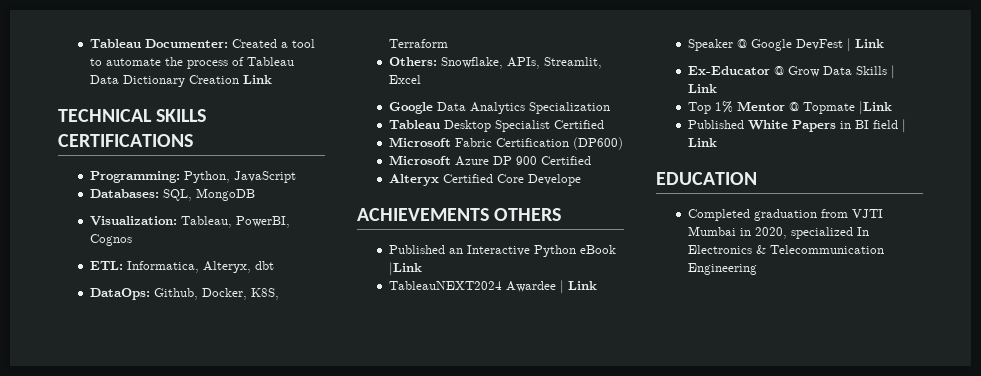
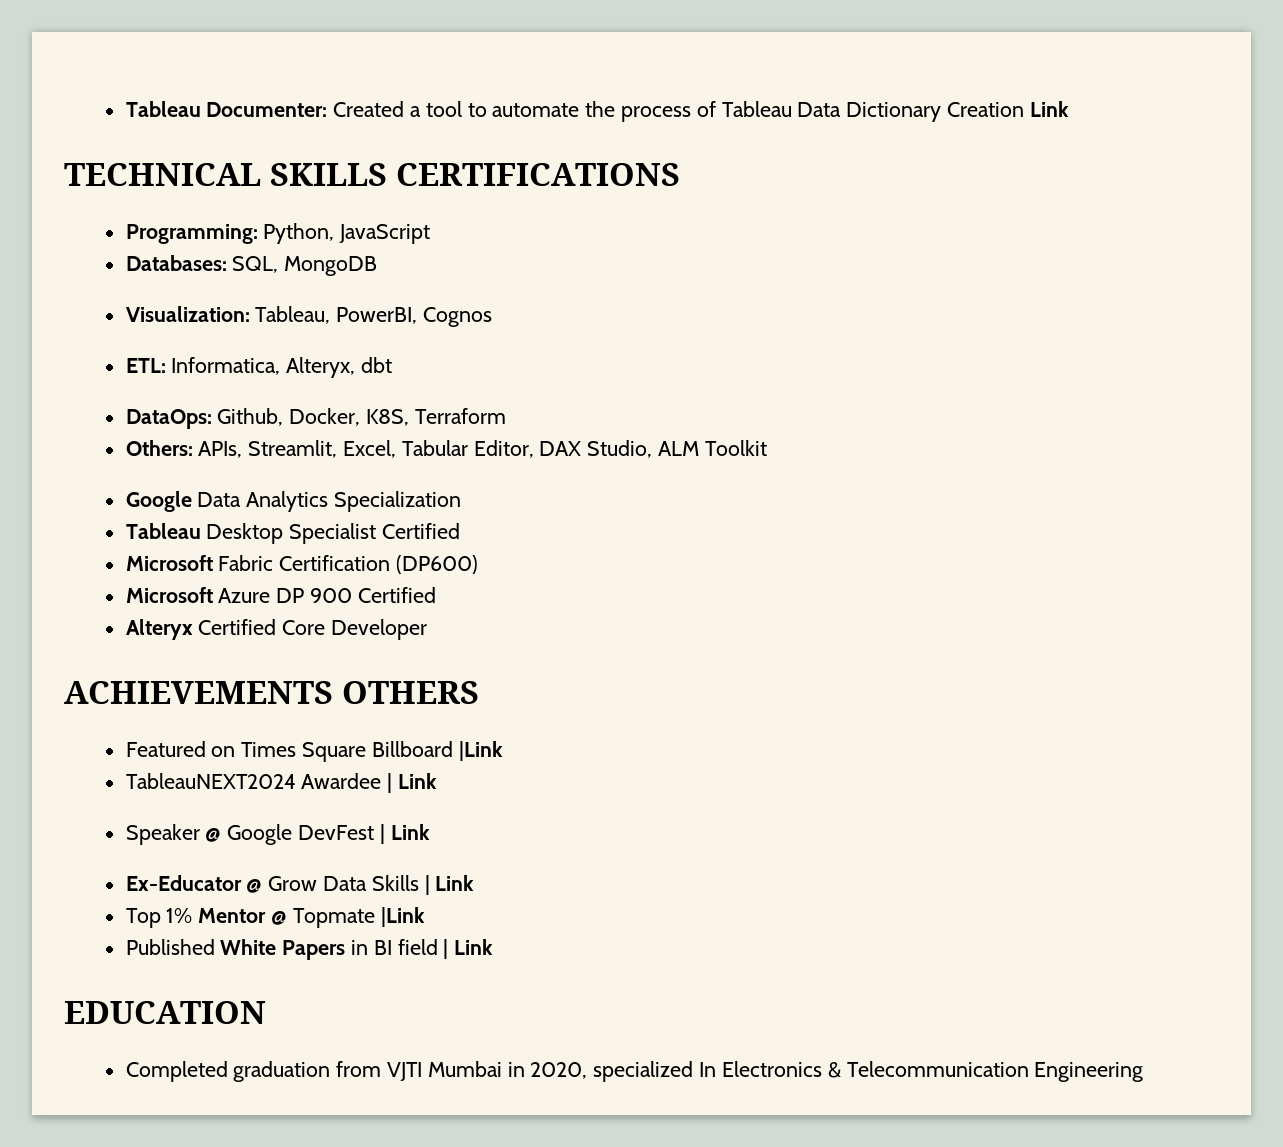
[440,57,503,69] Snowflake, -> (193, 448) none
[388,75,421,84] Excel -> [343,440,767,458] Excel, Tabular Editor, DAX Studio, ALM Toolkit
[527,174,581,186] Develope -> [331,619,428,640] Developer
[388,245,616,257] Published an Interactive Python eBook -> [125,741,453,762] Featured on Times Square Billboard

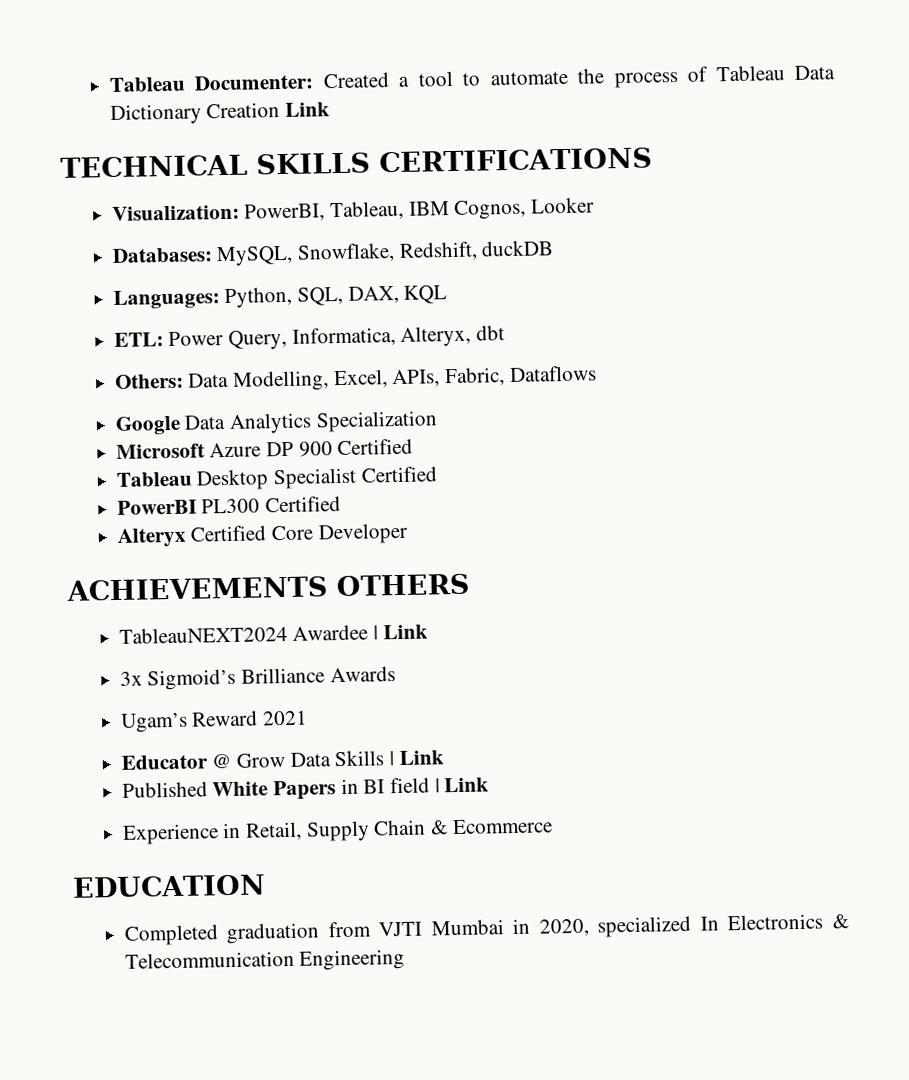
[125,223,431,244] [125,255,378,276] [125,306,493,327] Programming: Python, JavaScript // Databases: SQL, MongoDB // Visualization: Tableau, PowerBI, Cognos -> [111,197,596,222] [111,240,554,267] [112,285,448,309] Visualization: PowerBI, Tableau, IBM Cognos, Looker // Databases: MySQL, Snowflake, Redshift, duckDB // Languages: Python, SQL, DAX, KQL
(166, 365) none -> [168,329,288,350] Power Query,
[125,408,506,429] [125,440,767,458] DataOps: Github, Docker, K8S, Terraform // Others: APIs, Streamlit, Excel, Tabular Editor, DAX Studio, ALM Toolkit -> [114,365,597,392] Others: Data Modelling, Excel, APIs, Fabric, Dataflows
(462, 501) none -> [115,438,414,459] // Microsoft Azure DP 900 Certified
[125,555,479,574] [125,587,353,603] Microsoft Fabric Certification (DP600) // Microsoft Azure DP 900 -> [116,498,261,515] PowerBI PL300
[125,741,503,762] [125,773,438,793] [125,824,430,845] [125,875,242,891] Featured on Times Square Billboard |Link // TableauNEXT2024 Awardee | Link // Speaker @ Google DevFest | Link // Ex-Educator -> [118,624,428,644] [119,666,396,691] [120,710,309,733] [120,754,208,770] TableauNEXT2024 Awardee | Link // 3x Sigmoid’s Brilliance Awards // Ugam’s Reward 2021 // Educator
[125,907,425,928] // Top 1% Mentor @ Topmate |Link -> (444, 758) none
(494, 947) none -> [121,818,553,845] // Experience in Retail, Supply Chain & Ecommerce

